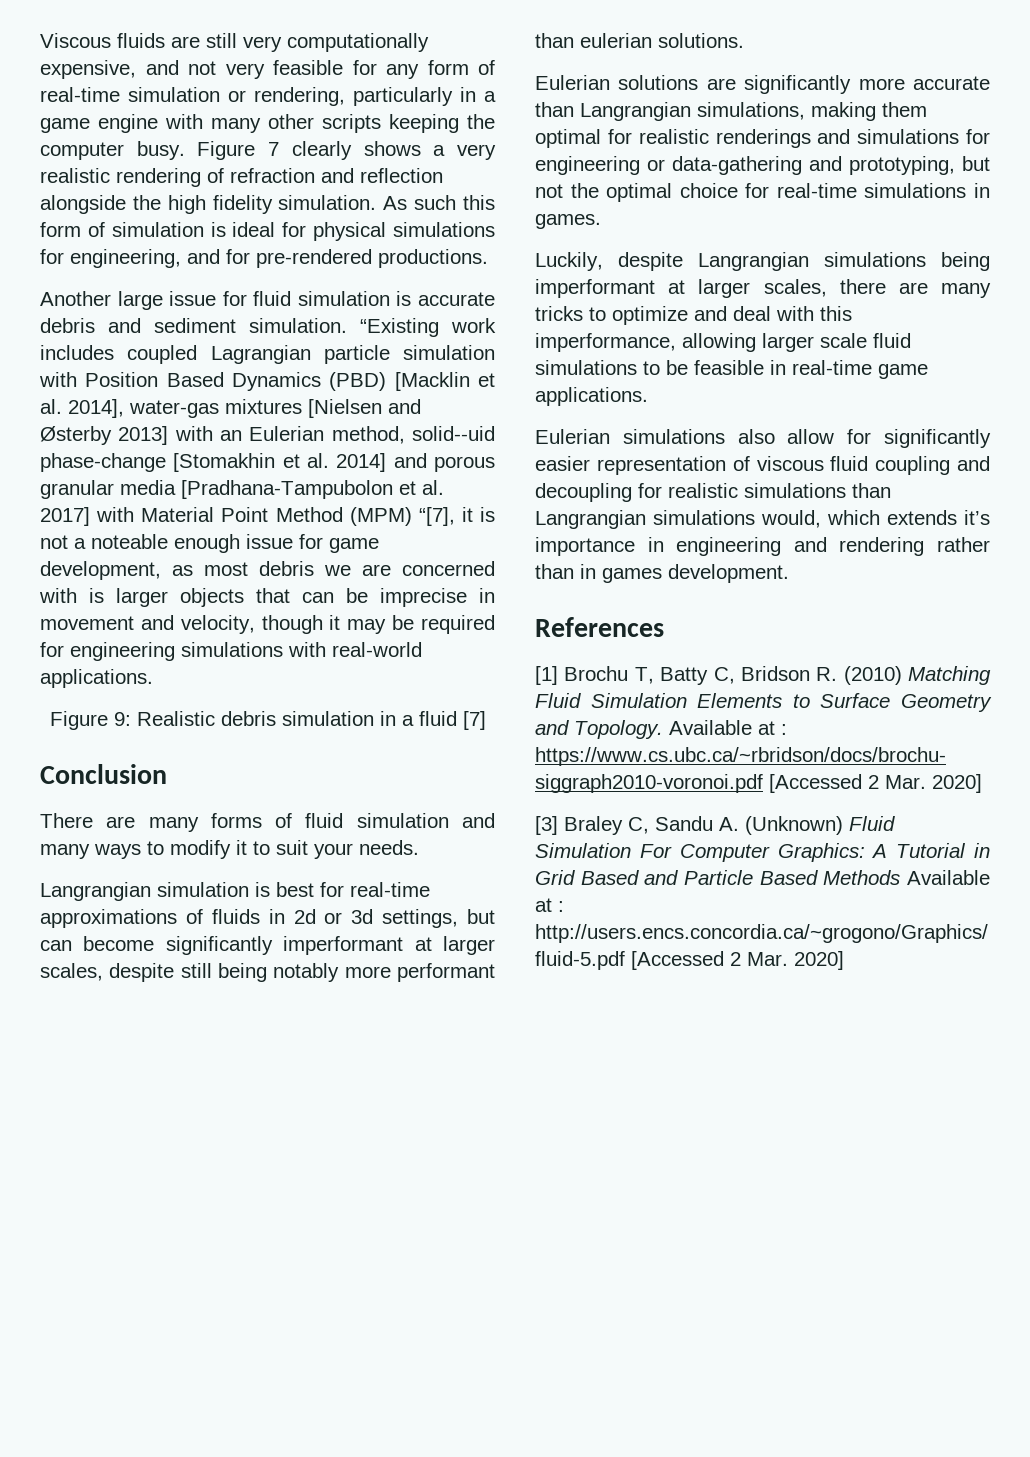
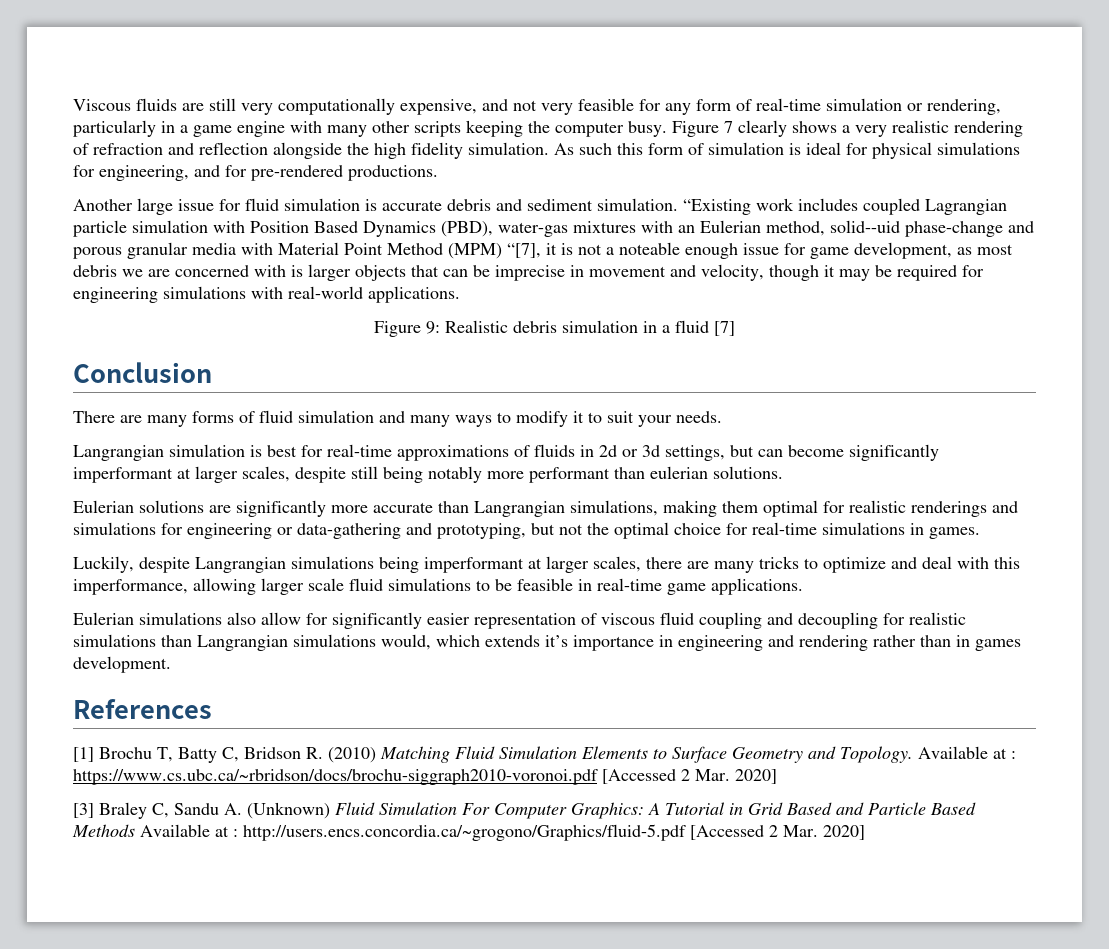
[329,372,495,391] [40,399,421,418] [40,426,169,445] (PBD) [Macklin et al. 2014], water-gas mixtures [Nielsen and Østerby 2013] -> [441,221,636,237] (PBD), water-gas mixtures
[173,453,495,472] [40,480,444,499] [40,507,90,526] [Stomakhin et al. 2014] and porous granular media [Pradhana-Tampubolon et al. 2017] -> [1008,221,1034,233] [73,242,236,259] and porous granular media

